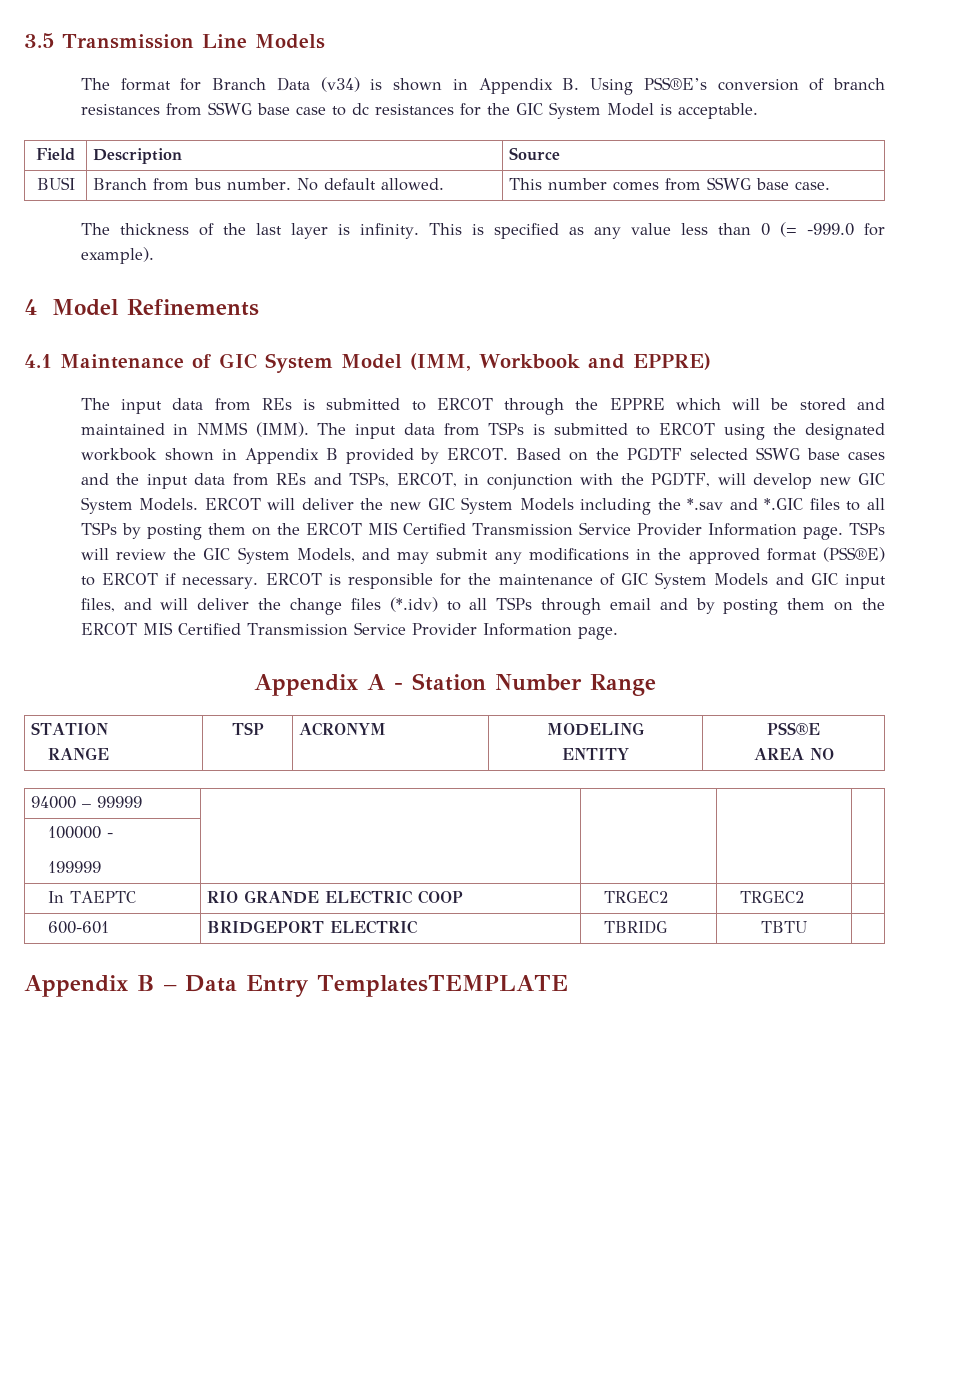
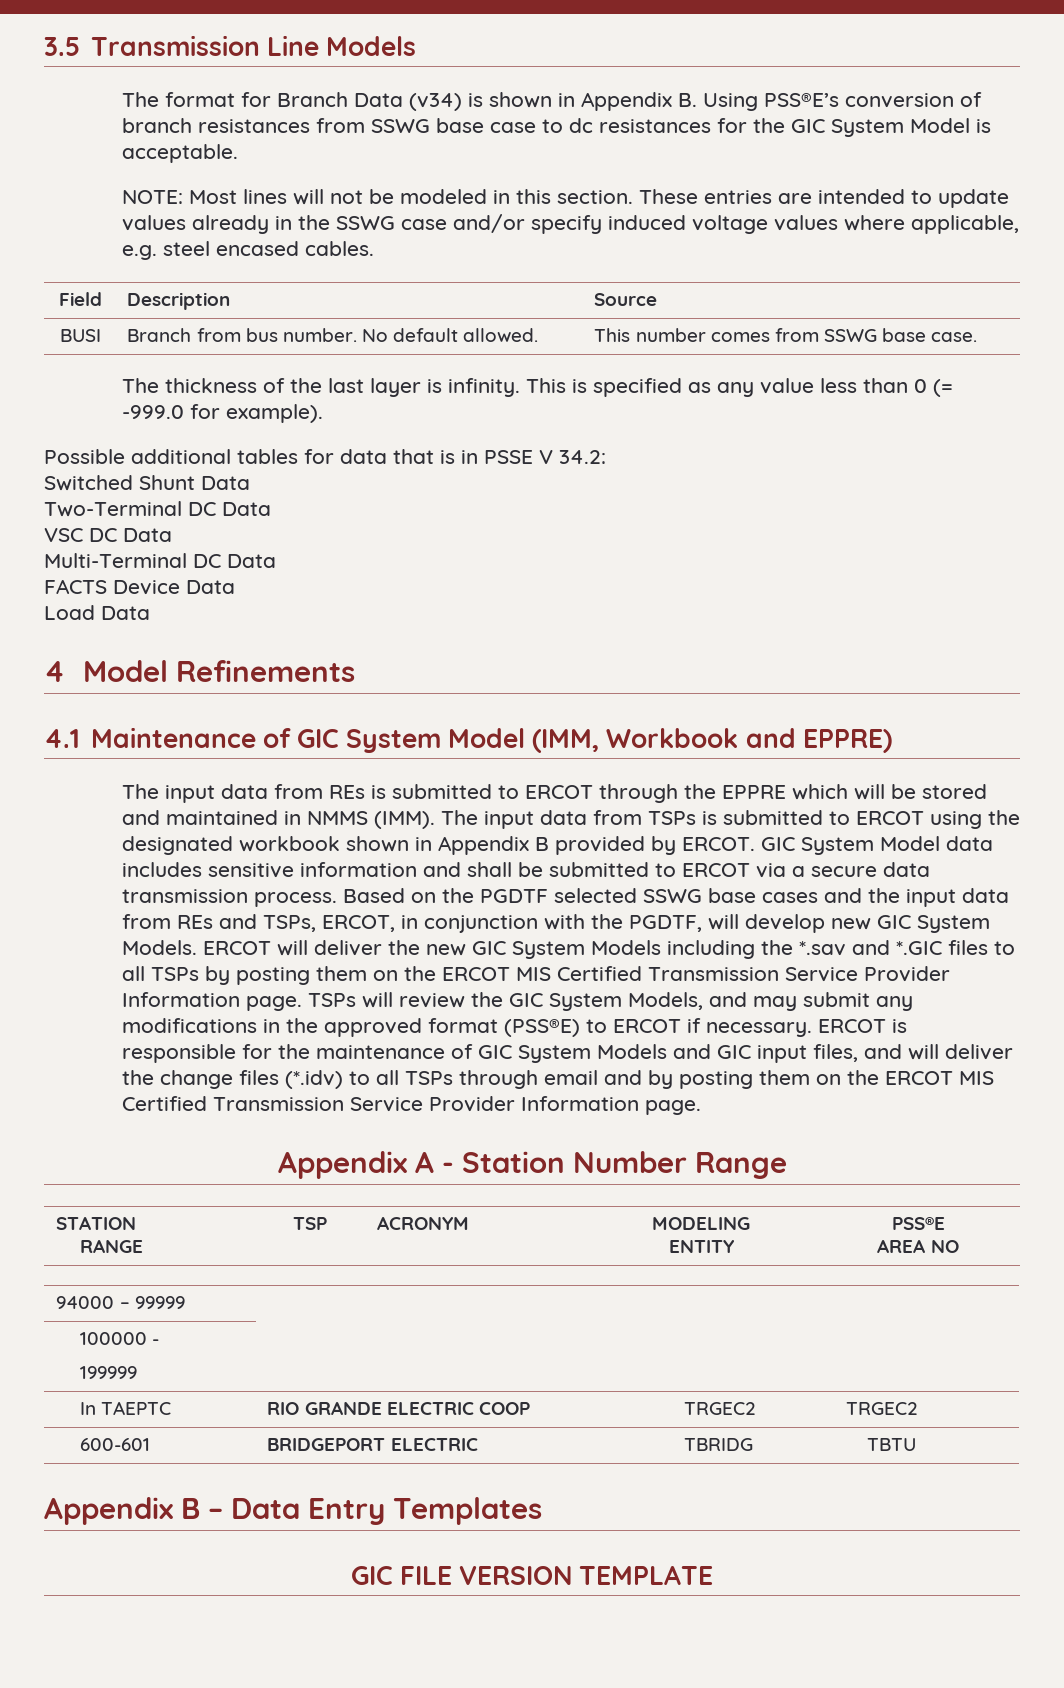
(758, 111) none -> [121,189,1009,208] [121,214,1019,234] [121,241,374,260] // NOTE: Most lines will not be modeled in this section. These entries are intended to update values already in the SSWG case and/or specify induced voltage values where applicable, e.g. steel encased cables.
(154, 255) none -> [44,449,606,464] [44,475,250,491] [44,501,271,517] [44,528,172,542] [44,553,276,568] [44,579,235,595] [44,605,150,620] // Possible additional tables for data that is in PSSE V 34.2: // Switched Shunt Data // Two-Terminal DC Data // VSC DC Data // Multi-Terminal DC Data // FACTS Device Data // Load Data
(509, 454) none -> [760,836,993,855] [121,862,930,878] [121,889,337,907] GIC System Model data includes sensitive information and shall be submitted to ERCOT via a secure data transmission process.
[317,975,568,997] TemplatesTEMPLATE -> [393,1497,542,1525] [350,1565,714,1585] Templates // GIC FILE VERSION TEMPLATE

